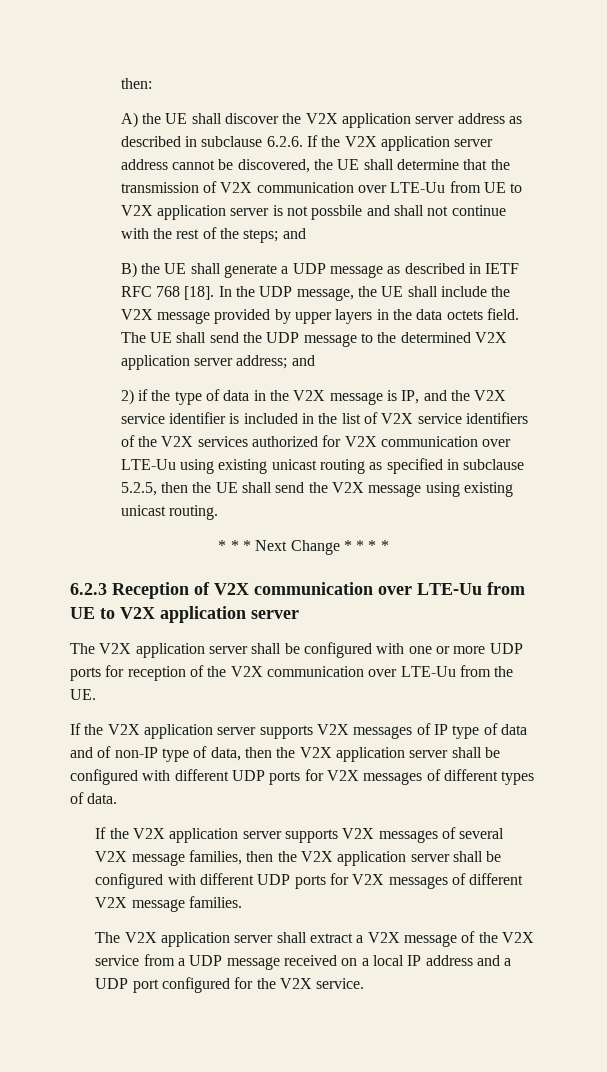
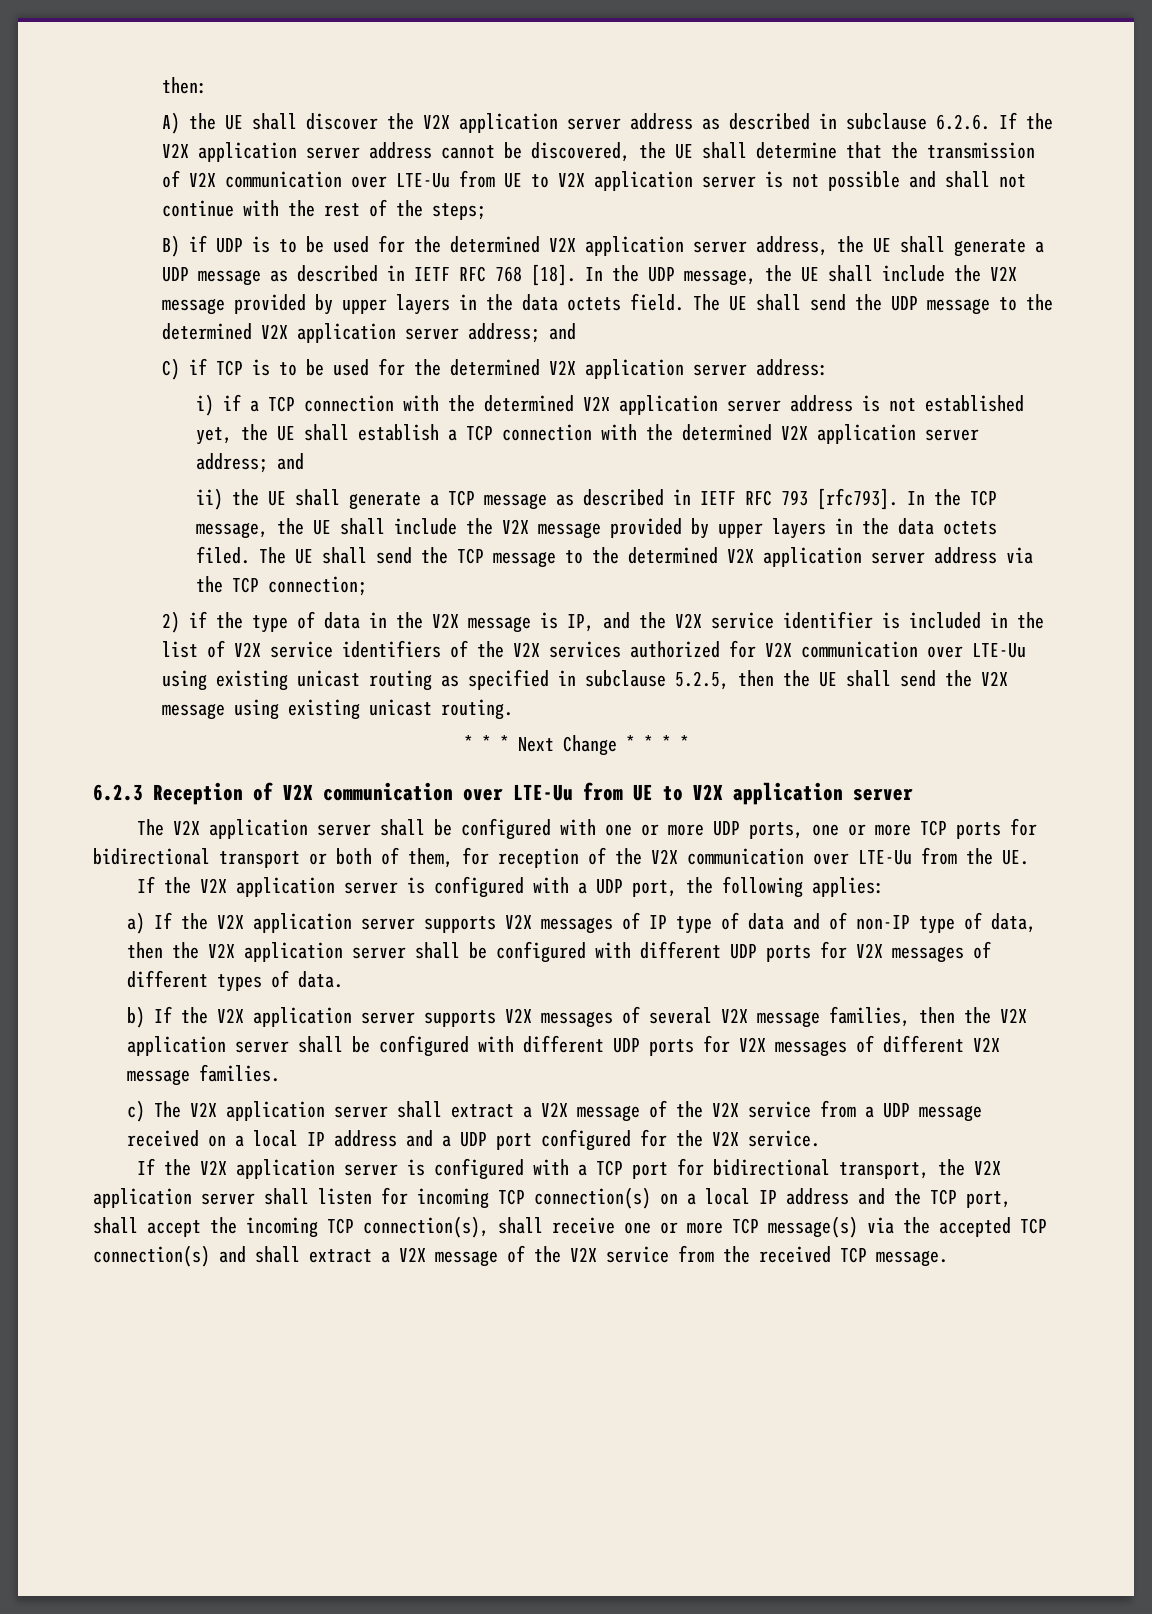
[311,205,363,220] possbile -> [827,171,900,191] possible
[282,228,306,239] and -> (486, 211) none
(137, 270) none -> [188,235,828,256] if UDP is to be used for the determined V2X application server address,
(315, 360) none -> [161,358,828,380] [196,394,1025,416] [196,424,980,445] [196,453,305,473] [196,488,998,510] [196,518,998,539] [196,546,1034,568] [196,576,368,596] // C) if TCP is to be used for the determined V2X application server address: // i) if a TCP connection with the determined V2X application server address is not established yet, the UE shall establish a TCP connection with the determined V2X application server address; and // ii) the UE shall generate a TCP message as described in IETF RFC 793 [rfc793]. In the TCP message, the UE shall include the V2X message provided by upper layers in the data octets filed. The UE shall send the TCP message to the determined V2X application server address via the TCP connection;
[70,667,101,681] ports -> [749,818,1038,839] [93,847,453,868] ports, one or more TCP ports for bidirectional transport or both of them,
(257, 731) none -> [407,876,885,898] [127,912,416,934] is configured with a UDP port, the following applies: // a) If the V2X application server
(118, 798) none -> [127,1006,146,1028] b)
(242, 902) none -> [127,1100,146,1122] c)
(365, 983) none -> [137,1158,1002,1180] [93,1187,1011,1209] [93,1216,1047,1238] [93,1245,948,1267] // If the V2X application server is configured with a TCP port for bidirectional transport, the V2X application server shall listen for incoming TCP connection(s) on a local IP address and the TCP port, shall accept the incoming TCP connection(s), shall receive one or more TCP message(s) via the accepted TCP connection(s) and shall extract a V2X message of the V2X service from the received TCP message.

